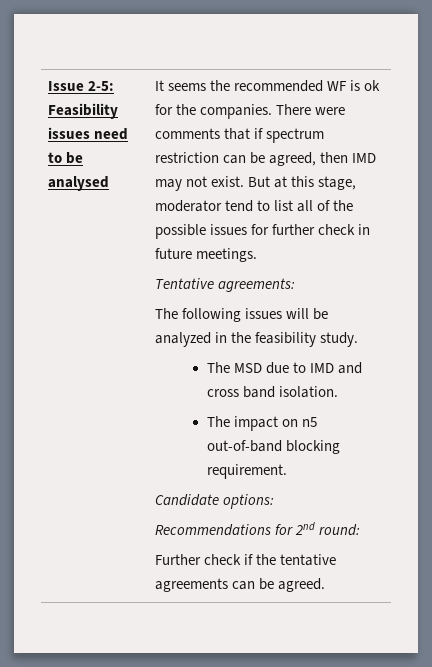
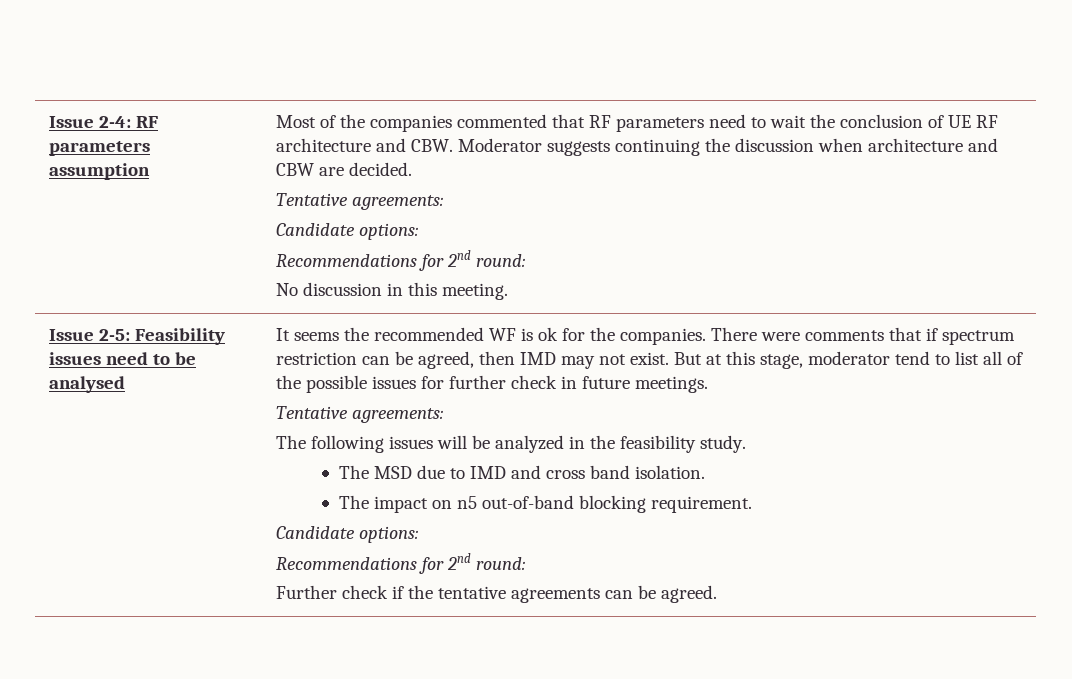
[47,81,84,91] Issue -> [48,116,158,128] [48,141,150,156] [48,163,150,180] [275,114,998,132] [275,138,998,156] [275,162,412,176] [275,193,443,210] [275,223,418,240] [275,250,525,271] [275,282,508,300] [48,329,94,341] Issue 2-4: RF parameters assumption | Most of the companies commented that RF parameters need to wait the conclusion of UE RF architecture and CBW. Moderator suggests continuing the discussion when architecture and CBW are decided. // Tentative agreements: // Candidate options: // Recommendations for 2nd round: // No discussion in this meeting. // Issue

